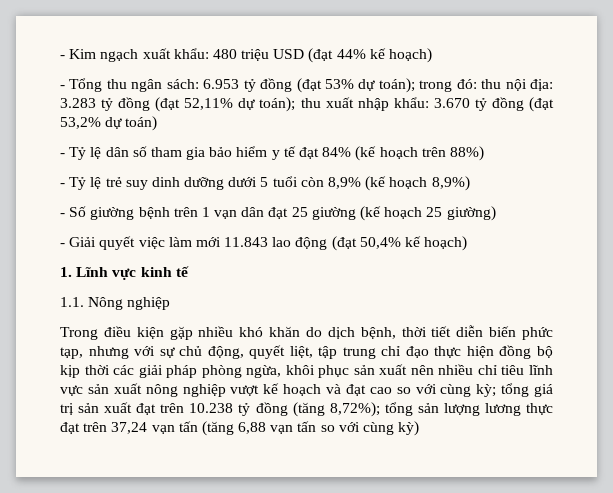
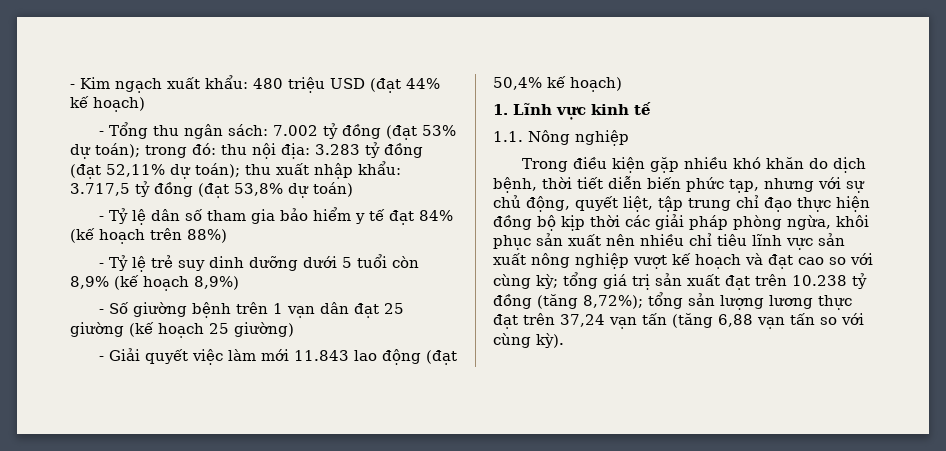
[203,79,240,89] 6.953 -> [272,125,318,136] 7.002
[433,97,554,112] [60,117,101,129] 3.670 tỷ đồng (đạt 53,2% -> [70,181,283,198] 3.717,5 tỷ đồng (đạt 53,8%
[398,421,420,436] kỳ) -> [536,333,564,348] kỳ).

